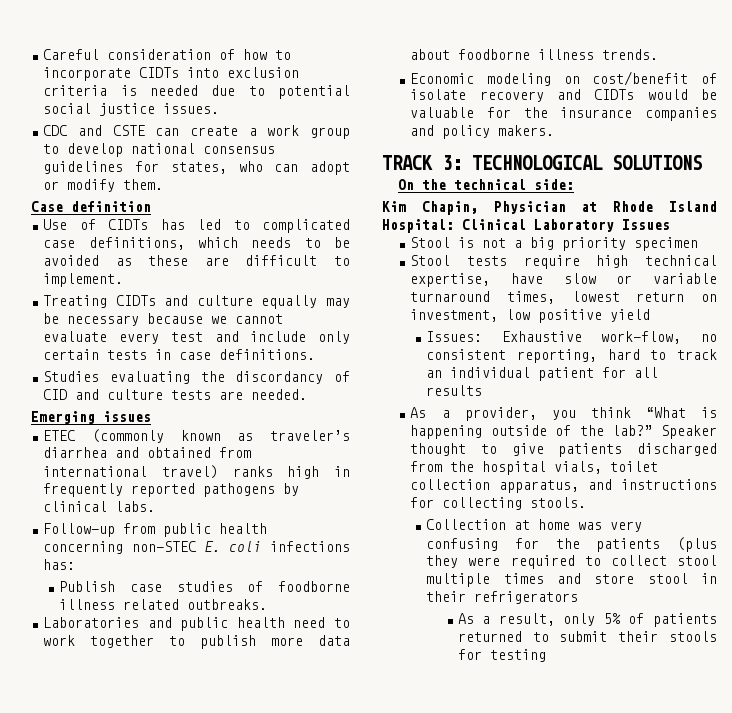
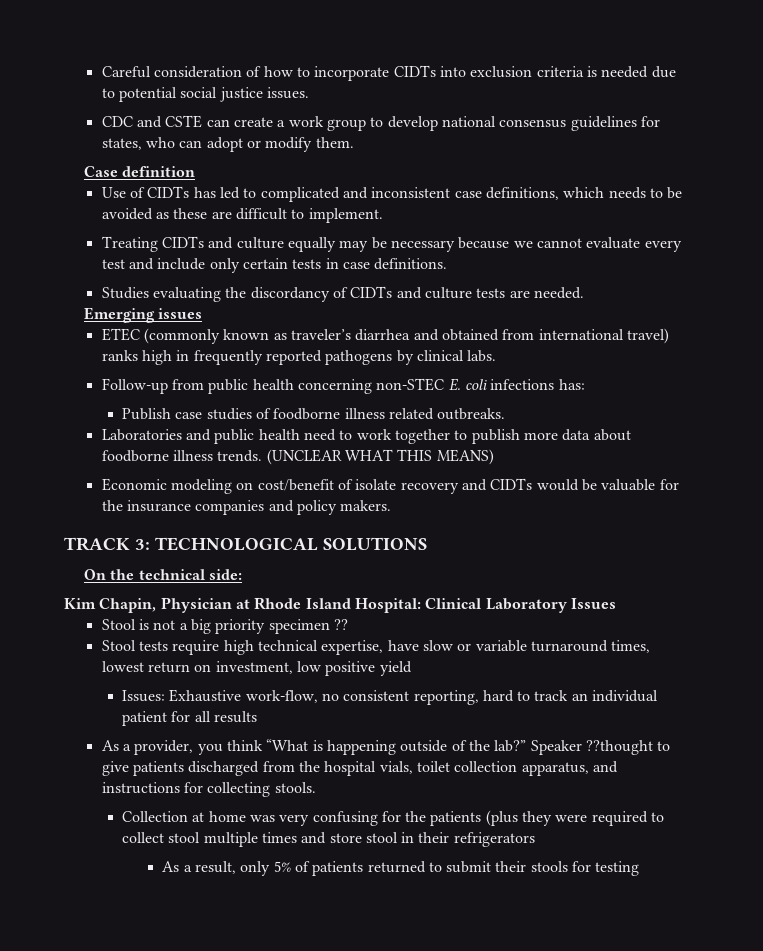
(351, 226) none -> [343,187,451,199] and inconsistent
[43,389,68,400] CID -> [350,286,393,298] CIDTs
(659, 54) none -> [266,449,494,465] (UNCLEAR WHAT THIS MEANS)
(699, 244) none -> [334,619,349,630] ??
[410,443,467,456] thought -> [585,740,653,755] ??thought

